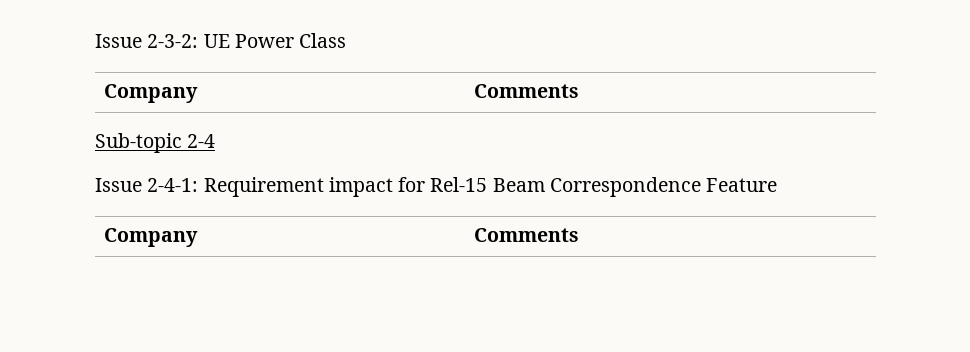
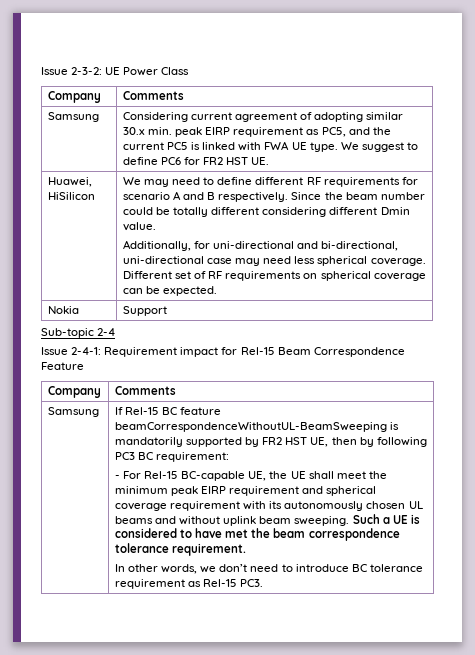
(580, 91) none -> [47,112,99,122] [122,112,404,122] [122,127,391,137] [122,141,418,152] [122,157,270,165] [47,177,92,187] [47,192,95,200] [122,177,418,187] [122,191,425,202] [122,207,410,217] [122,222,156,231] [122,240,399,251] [122,256,426,266] [122,271,426,281] [122,286,218,296] [47,306,79,314] [122,306,167,316] // Samsung | Considering current agreement of adopting similar 30.x min. peak EIRP requirement as PC5, and the current PC5 is linked with FWA UE type. We suggest to define PC6 for FR2 HST UE. // Huawei, HiSilicon | We may need to define different RF requirements for scenario A and B respectively. Since the beam number could be totally different considering different Dmin value. // Additionally, for uni-directional and bi-directional, uni-directional case may need less spherical coverage. Different set of RF requirements on spherical coverage can be expected. // Nokia | Support
(580, 235) none -> [47,407,99,417] [114,407,222,415] [114,422,400,432] [114,437,427,447] [114,452,230,462] [114,471,387,481] [114,486,377,496] [114,501,423,511] [114,514,420,526] [114,528,400,541] [114,543,247,556] [114,564,423,574] [114,579,264,589] // Samsung | If Rel-15 BC feature beamCorrespondenceWithoutUL-BeamSweeping is mandatorily supported by FR2 HST UE, then by following PC3 BC requirement: // - For Rel-15 BC-capable UE, the UE shall meet the minimum peak EIRP requirement and spherical coverage requirement with its autonomously chosen UL beams and without uplink beam sweeping. Such a UE is considered to have met the beam correspondence tolerance requirement. // In other words, we don’t need to introduce BC tolerance requirement as Rel-15 PC3.

